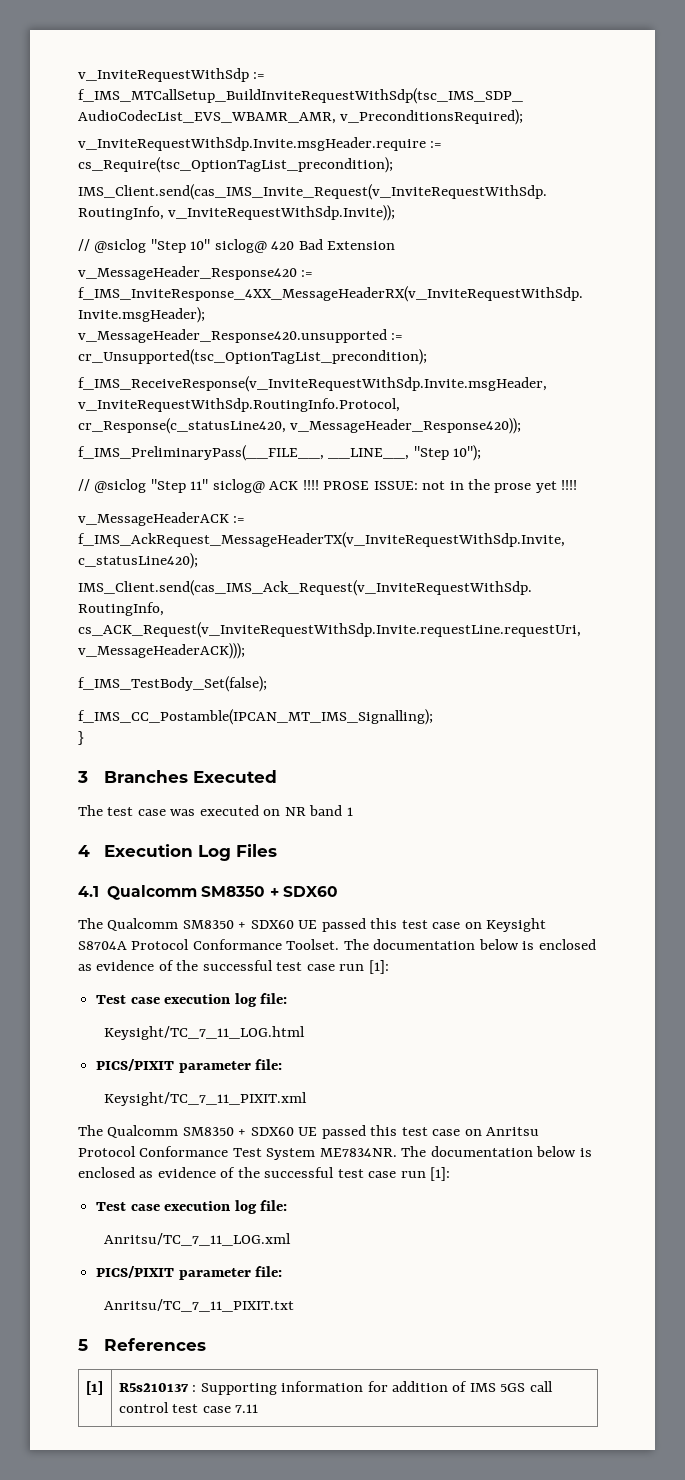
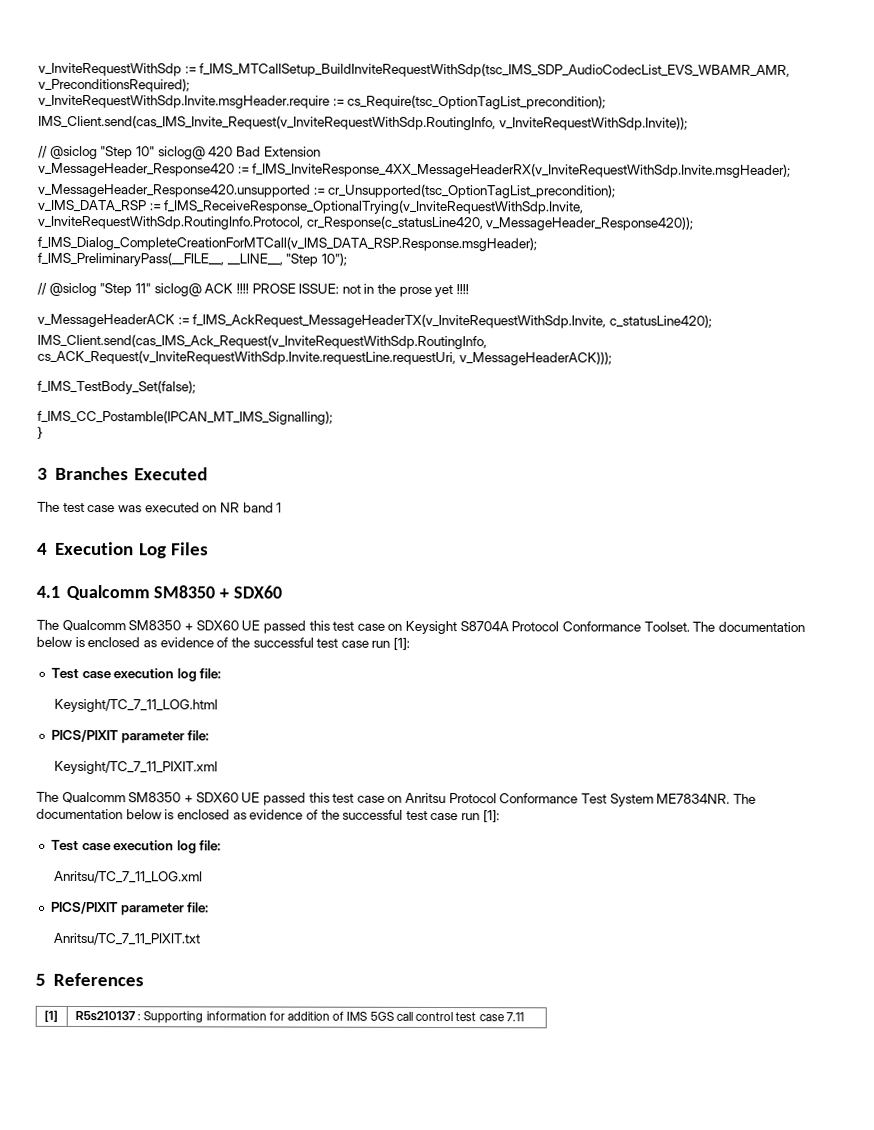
[78,376,547,392] f_IMS_ReceiveResponse(v_InviteRequestWithSdp.Invite.msgHeader, -> [37,199,585,215] v_IMS_DATA_RSP := f_IMS_ReceiveResponse_OptionalTrying(v_InviteRequestWithSdp.Invite,
(522, 426) none -> [37,235,537,252] // f_IMS_Dialog_CompleteCreationForMTCall(v_IMS_DATA_RSP.Response.msgHeader);

